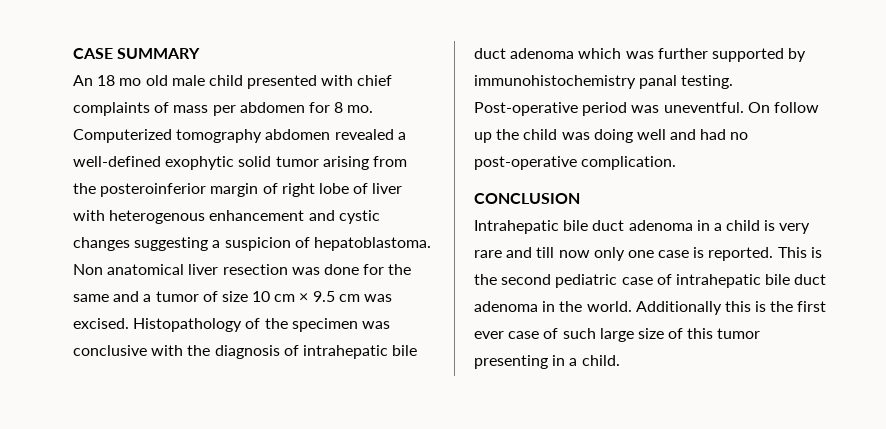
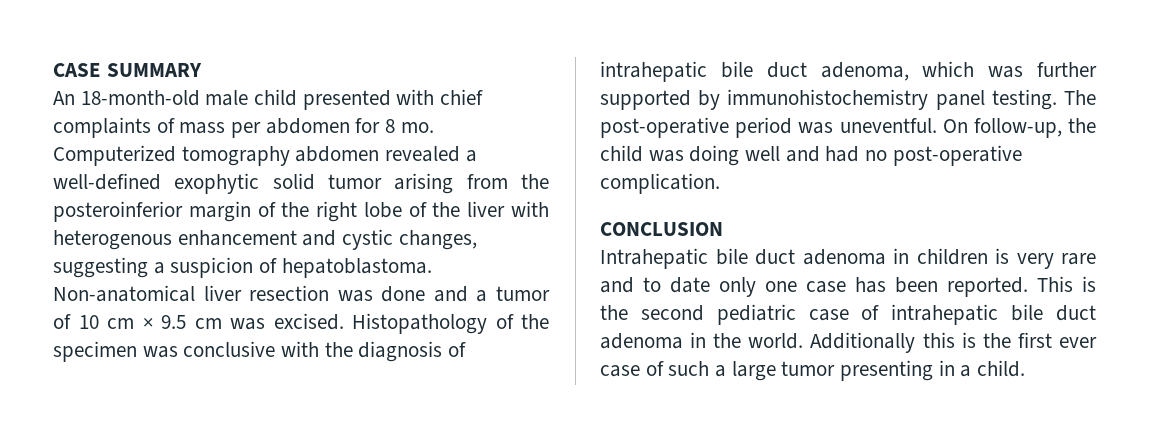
[97,75,168,86] 18 mo old -> [80,90,200,106] 18-month-old
(278, 188) none -> [281,202,310,217] the
(369, 188) none -> [432,202,461,217] the
[73,237,130,251] changes -> [398,230,477,250] changes,
[73,264,185,275] Non anatomical -> [53,285,195,302] Non-anatomical
[363,264,412,275] [73,294,109,302] for the same -> (426, 294) none
[221,291,248,302] size -> (71, 321) none
[510,48,575,59] adenoma -> [820,62,909,81] adenoma,
[639,75,734,89] [474,102,578,116] panal testing. Post-operative -> [935,89,1096,110] [600,117,729,138] panel testing. The post-operative
[773,102,819,113] [474,132,492,143] follow up -> [973,118,1062,138] follow-up,
[713,220,761,231] a child -> [916,248,988,265] children
[536,247,590,258] till now -> [643,277,710,293] to date
[693,247,705,258] is -> [855,277,938,293] has been
[599,328,714,342] large size of this -> [715,361,776,381] a large

